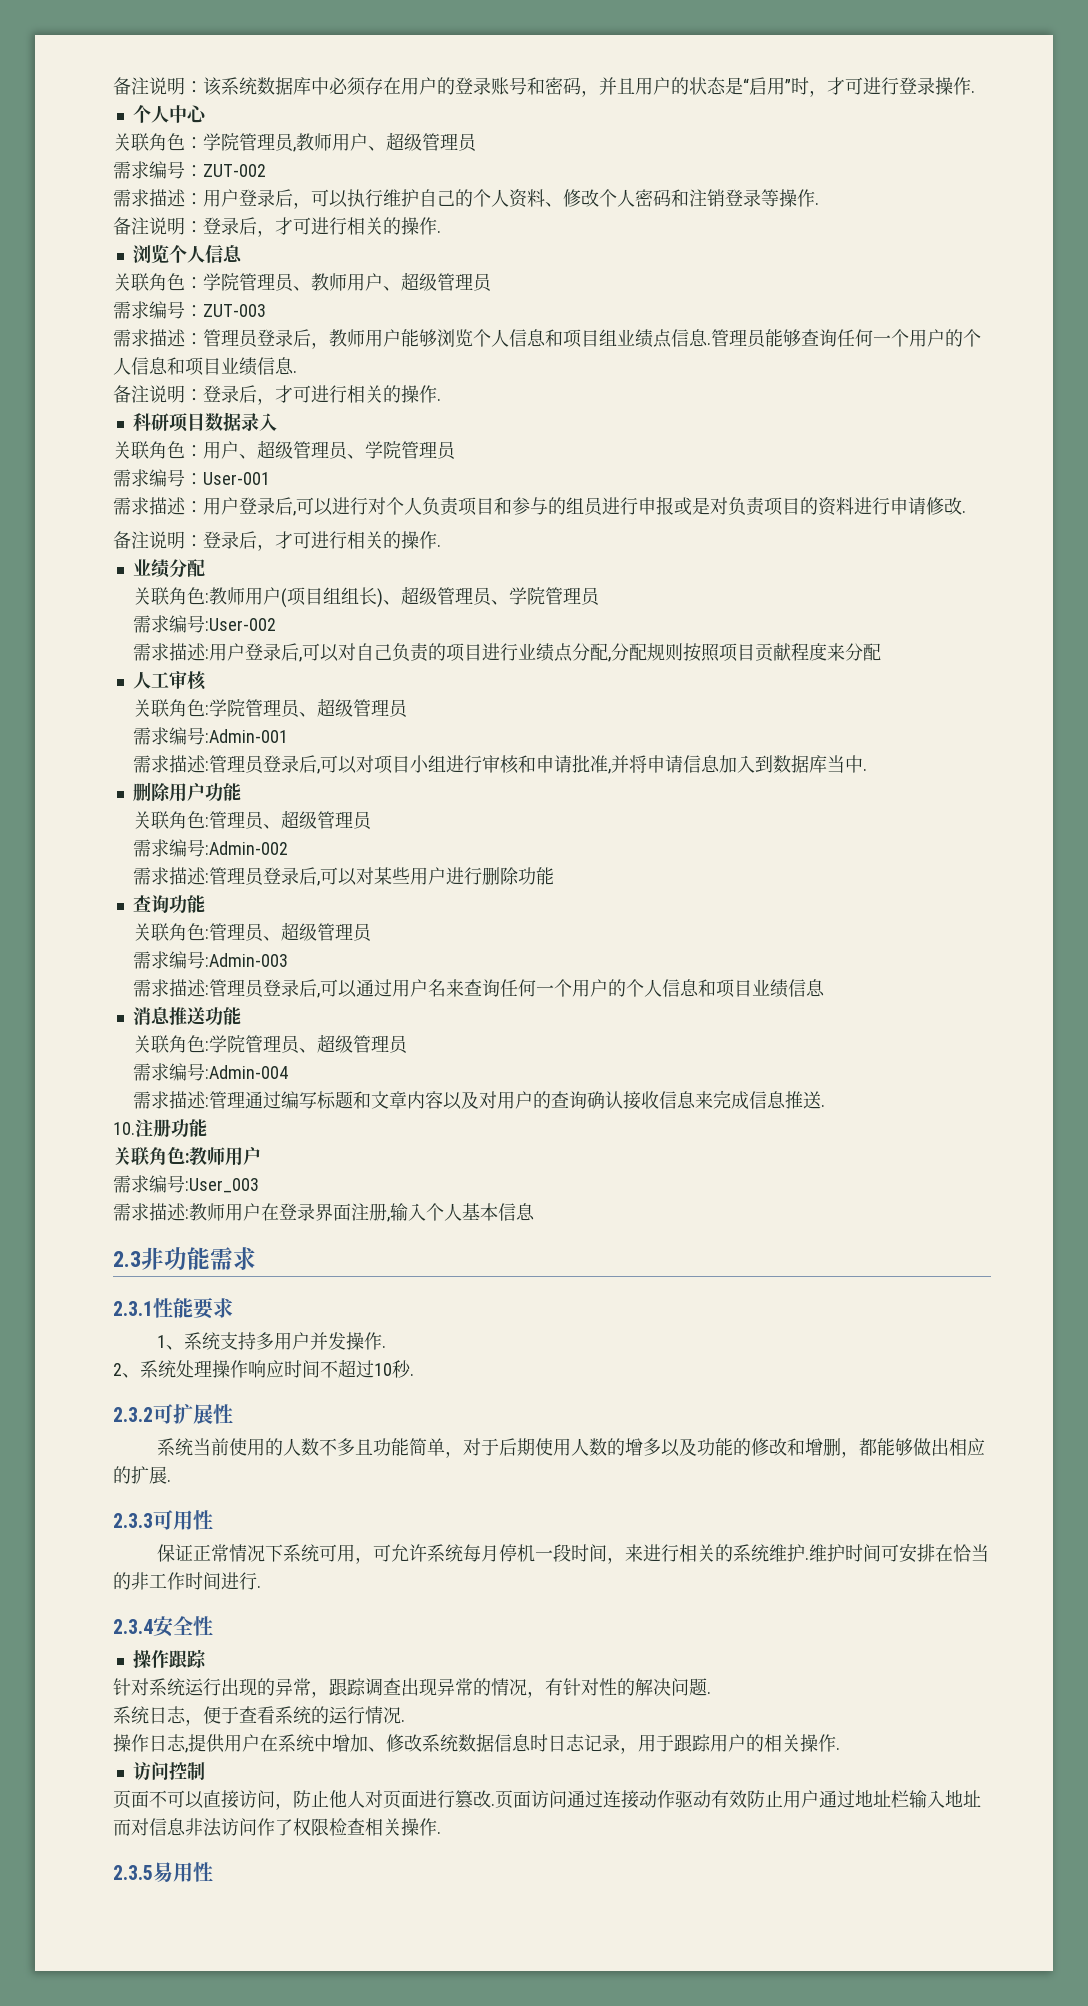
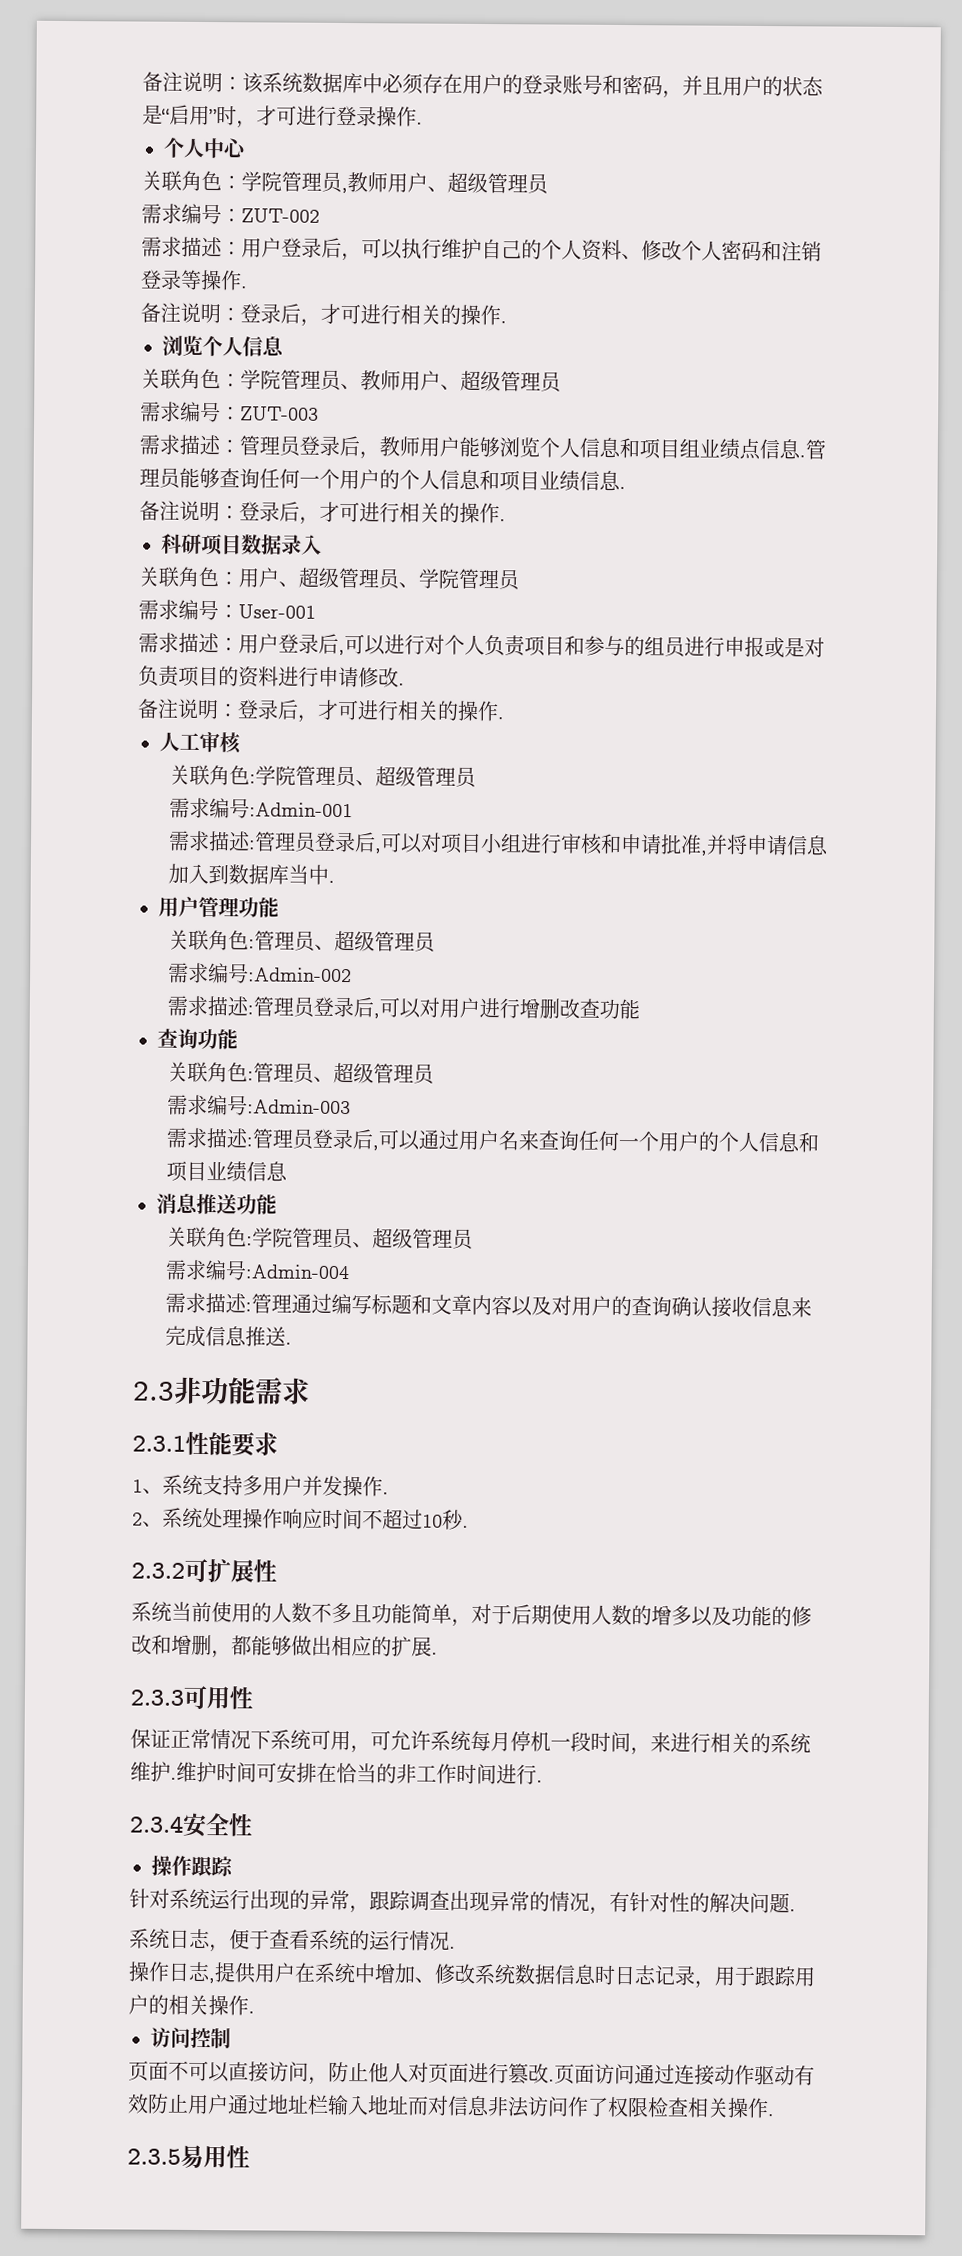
[132,559,205,578] [132,586,601,608] [132,615,276,633] [132,643,881,662] // 业绩分配 // 关联角色:教师用户(项目组组长)、超级管理员、学院管理员 // 需求编号:User-002 // 需求描述:用户登录后,可以对自己负责的项目进行业绩点分配,分配规则按照项目贡献程度来分配 -> (504, 718) none
[132,782,205,802] 删除用户 -> [158,896,239,918] 用户管理
[373,867,410,885] 某些 -> (441, 1007) none
[481,867,519,885] 删除 -> [519,998,601,1019] 增删改查
[113,1119,207,1137] [113,1147,261,1166] [113,1175,259,1193] [113,1203,535,1222] // 10.注册功能 // 关联角色:教师用户 // 需求编号:User_003 // 需求描述:教师用户在登录界面注册,输入个人基本信息 -> (293, 1343) none

